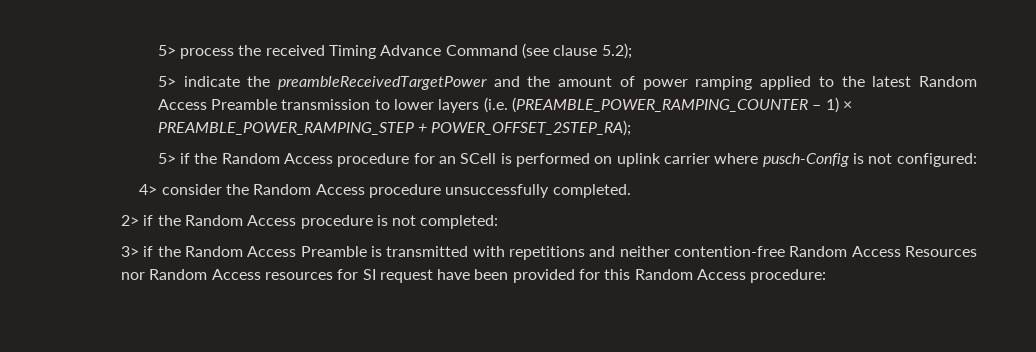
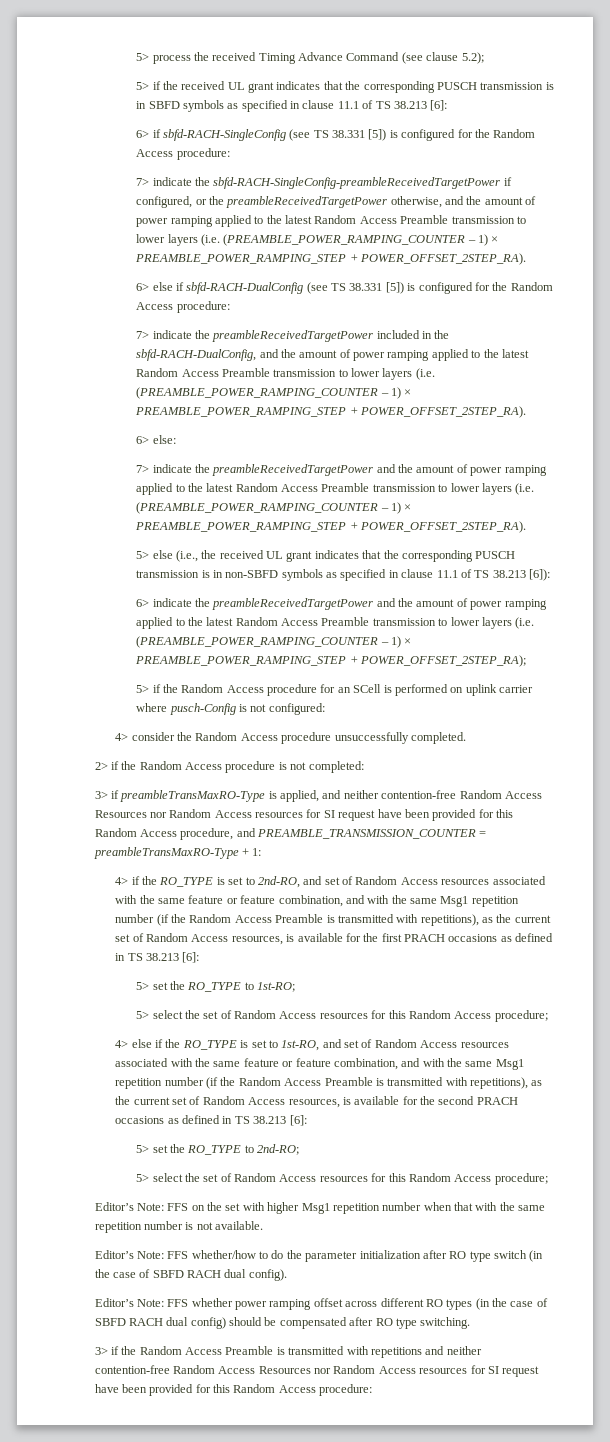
(176, 81) none -> [152,81,554,93] [136,100,448,112] [136,129,536,141] [136,148,230,160] [136,177,512,189] [136,196,537,208] [136,215,526,227] [136,234,499,246] [135,253,526,265] [136,282,553,294] [136,301,230,313] [136,330,450,342] [136,349,529,361] [136,368,435,380] [136,387,412,399] [135,406,526,418] [136,435,176,444] [136,464,547,476] [136,483,535,495] [136,502,412,514] [135,521,526,533] [136,550,516,562] [136,569,550,581] [136,599,150,607] if the received UL grant indicates that the corresponding PUSCH transmission is in SBFD symbols as specified in clause 11.1 of TS 38.213 [6]: // 6> if sbfd-RACH-SingleConfig (see TS 38.331 [5]) is configured for the Random Access procedure: // 7> indicate the sbfd-RACH-SingleConfig-preambleReceivedTargetPower if configured, or the preambleReceivedTargetPower otherwise, and the amount of power ramping applied to the latest Random Access Preamble transmission to lower layers (i.e. (PREAMBLE_POWER_RAMPING_COUNTER – 1) × PREAMBLE_POWER_RAMPING_STEP + POWER_OFFSET_2STEP_RA). // 6> else if sbfd-RACH-DualConfig (see TS 38.331 [5]) is configured for the Random Access procedure: // 7> indicate the preambleReceivedTargetPower included in the sbfd-RACH-DualConfig, and the amount of power ramping applied to the latest Random Access Preamble transmission to lower layers (i.e. (PREAMBLE_POWER_RAMPING_COUNTER – 1) × PREAMBLE_POWER_RAMPING_STEP + POWER_OFFSET_2STEP_RA). // 6> else: // 7> indicate the preambleReceivedTargetPower and the amount of power ramping applied to the latest Random Access Preamble transmission to lower layers (i.e. (PREAMBLE_POWER_RAMPING_COUNTER – 1) × PREAMBLE_POWER_RAMPING_STEP + POWER_OFFSET_2STEP_RA). // 5> else (i.e., the received UL grant indicates that the corresponding PUSCH transmission is in non-SBFD symbols as specified in clause 11.1 of TS 38.213 [6]): // 6>
(499, 222) none -> [94,790,542,802] [94,809,514,821] [94,828,487,840] [93,847,262,859] [115,876,546,888] [115,895,519,907] [115,914,551,926] [115,933,554,945] [115,952,200,963] [136,981,295,992] [136,1010,548,1022] [115,1039,509,1051] [115,1058,524,1070] [115,1077,543,1089] [115,1096,518,1108] [115,1115,307,1126] [136,1144,299,1155] [136,1173,548,1185] [94,1202,546,1214] [94,1221,264,1233] [94,1250,544,1262] [94,1269,287,1281] [94,1298,548,1310] [94,1317,471,1329] // 3> if preambleTransMaxRO-Type is applied, and neither contention-free Random Access Resources nor Random Access resources for SI request have been provided for this Random Access procedure, and PREAMBLE_TRANSMISSION_COUNTER = preambleTransMaxRO-Type + 1: // 4> if the RO_TYPE is set to 2nd-RO, and set of Random Access resources associated with the same feature or feature combination, and with the same Msg1 repetition number (if the Random Access Preamble is transmitted with repetitions), as the current set of Random Access resources, is available for the first PRACH occasions as defined in TS 38.213 [6]: // 5> set the RO_TYPE to 1st-RO; // 5> select the set of Random Access resources for this Random Access procedure; // 4> else if the RO_TYPE is set to 1st-RO, and set of Random Access resources associated with the same feature or feature combination, and with the same Msg1 repetition number (if the Random Access Preamble is transmitted with repetitions), as the current set of Random Access resources, is available for the second PRACH occasions as defined in TS 38.213 [6]: // 5> set the RO_TYPE to 2nd-RO; // 5> select the set of Random Access resources for this Random Access procedure; // Editor’s Note: FFS on the set with higher Msg1 repetition number when that with the same repetition number is not available. // Editor’s Note: FFS whether/how to do the parameter initialization after RO type switch (in the case of SBFD RACH dual config). // Editor’s Note: FFS whether power ramping offset across different RO types (in the case of SBFD RACH dual config) should be compensated after RO type switching.

